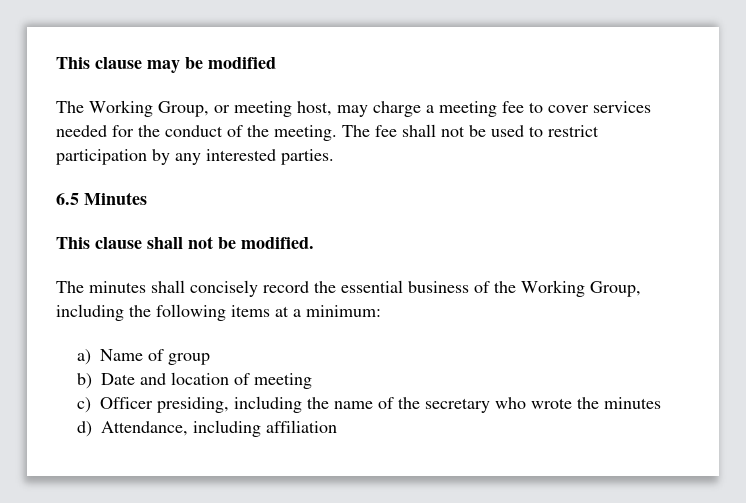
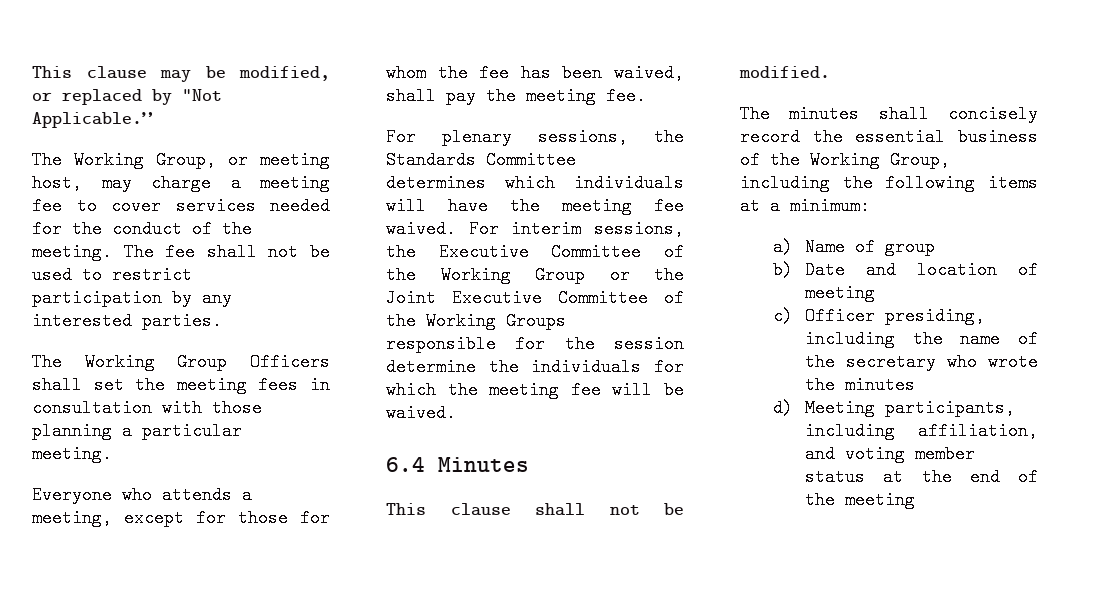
[208,57,276,69] modified -> [239,66,330,81] [32,89,222,105] [32,112,153,128] modified, or replaced by "Not Applicable.”
[56,193,79,205] 6.5 -> [32,353,330,371] [32,376,330,394] [32,399,262,417] [32,422,242,440] [32,445,112,463] [32,486,252,504] [32,509,330,527] [386,64,684,82] [386,87,646,105] [386,128,684,146] [386,151,576,169] [386,174,684,192] [386,197,684,215] [386,220,684,238] [386,243,684,261] [386,266,684,284] [386,289,684,307] [386,312,566,330] [386,335,684,353] [386,358,684,376] [386,381,684,399] [386,404,456,422] [386,457,425,472] The Working Group Officers shall set the meeting fees in consultation with those planning a particular meeting. // Everyone who attends a meeting, except for those for whom the fee has been waived, shall pay the meeting fee. // For plenary sessions, the Standards Committee determines which individuals will have the meeting fee waived. For interim sessions, the Executive Committee of the Working Group or the Joint Executive Committee of the Working Groups responsible for the session determine the individuals for which the meeting fee will be waived. // 6.4
[100,420,337,437] Attendance, including affiliation -> [805,399,1016,417] [805,422,1038,440] [805,445,976,463] [805,468,1038,486] [805,491,916,509] Meeting participants, including affiliation, and voting member status at the end of the meeting

